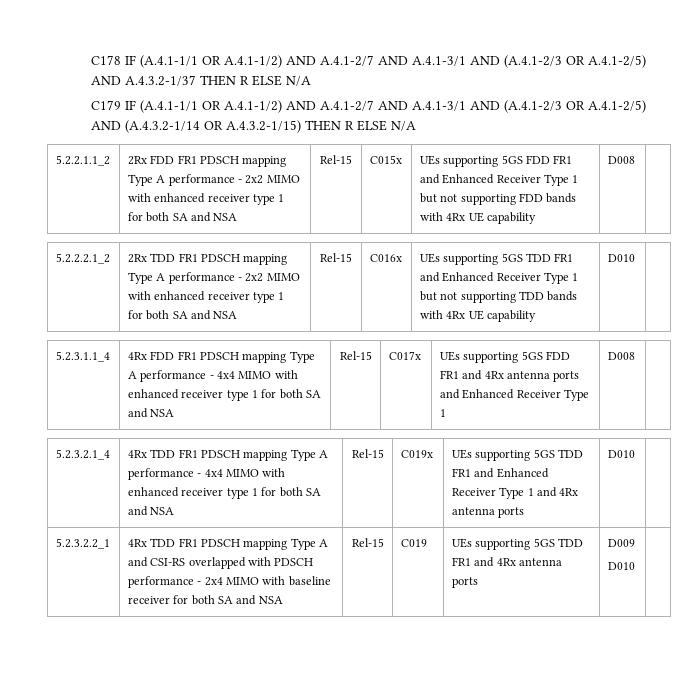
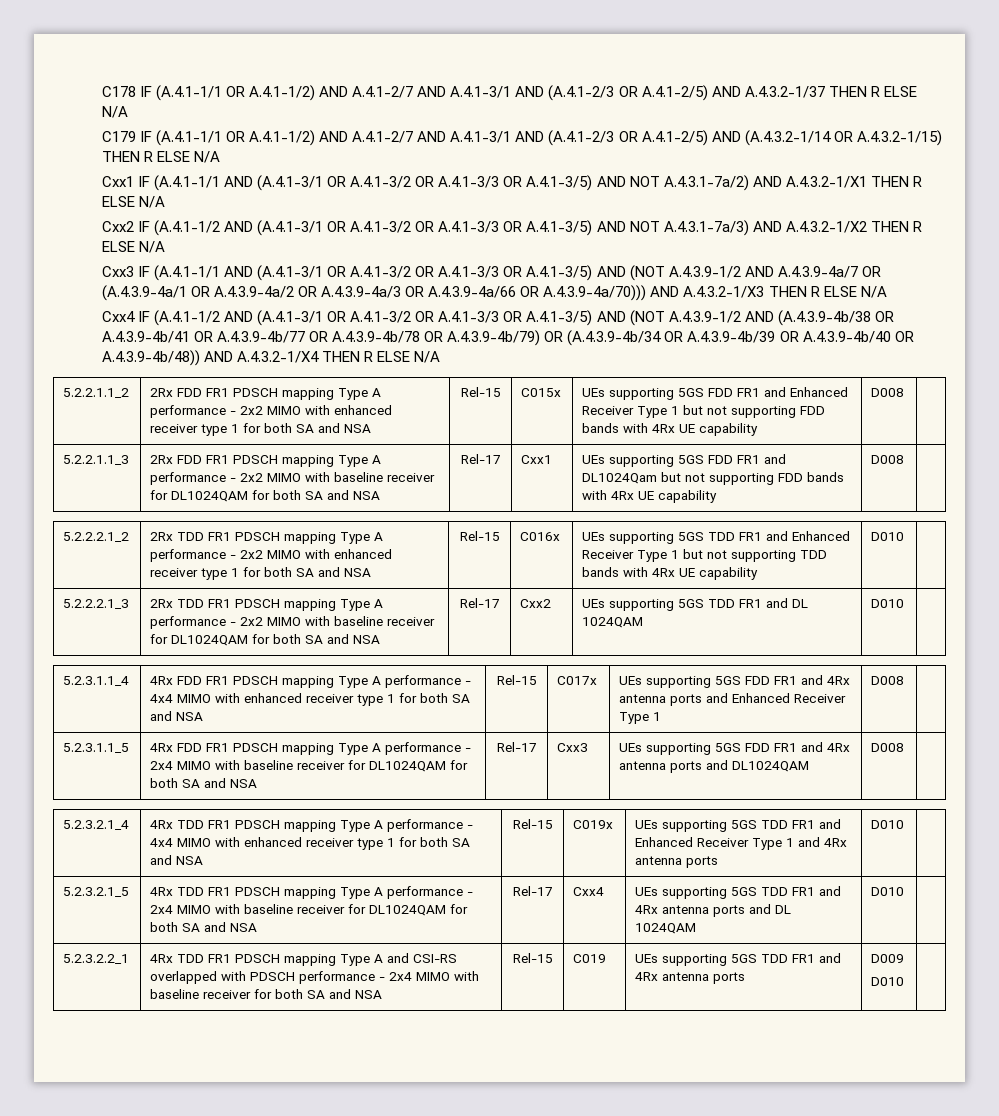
(417, 126) none -> [101,175,922,191] [101,196,166,208] [101,220,922,236] [101,241,166,253] [101,265,881,281] [101,285,887,301] [101,310,894,326] [101,330,914,346] [101,350,441,366] // Cxx1 IF (A.4.1-1/1 AND (A.4.1-3/1 OR A.4.1-3/2 OR A.4.1-3/3 OR A.4.1-3/5) AND NOT A.4.3.1-7a/2) AND A.4.3.2-1/X1 THEN R ELSE N/A // Cxx2 IF (A.4.1-1/2 AND (A.4.1-3/1 OR A.4.1-3/2 OR A.4.1-3/3 OR A.4.1-3/5) AND NOT A.4.3.1-7a/3) AND A.4.3.2-1/X2 THEN R ELSE N/A // Cxx3 IF (A.4.1-1/1 AND (A.4.1-3/1 OR A.4.1-3/2 OR A.4.1-3/3 OR A.4.1-3/5) AND (NOT A.4.3.9-1/2 AND A.4.3.9-4a/7 OR (A.4.3.9-4a/1 OR A.4.3.9-4a/2 OR A.4.3.9-4a/3 OR A.4.3.9-4a/66 OR A.4.3.9-4a/70))) AND A.4.3.2-1/X3 THEN R ELSE N/A // Cxx4 IF (A.4.1-1/2 AND (A.4.1-3/1 OR A.4.1-3/2 OR A.4.1-3/3 OR A.4.1-3/5) AND (NOT A.4.3.9-1/2 AND (A.4.3.9-4b/38 OR A.4.3.9-4b/41 OR A.4.3.9-4b/77 OR A.4.3.9-4b/78 OR A.4.3.9-4b/79) OR (A.4.3.9-4b/34 OR A.4.3.9-4b/39 OR A.4.3.9-4b/40 OR A.4.3.9-4b/48)) AND A.4.3.2-1/X4 THEN R ELSE N/A
(635, 160) none -> [63,455,130,465] [150,455,382,467] [150,472,436,485] [150,490,381,502] [460,454,501,464] [521,455,553,464] [582,454,787,467] [582,472,845,485] [582,490,718,503] [871,455,905,464] // 5.2.2.1.1_3 | 2Rx FDD FR1 PDSCH mapping Type A performance - 2x2 MIMO with baseline receiver for DL1024QAM for both SA and NSA | Rel-17 | Cxx1 | UEs supporting 5GS FDD FR1 and DL1024Qam but not supporting FDD bands with 4Rx UE capability | D008 |
(635, 258) none -> [63,599,130,609] [150,599,384,611] [150,616,436,629] [150,634,381,646] [459,598,500,608] [520,599,552,608] [582,598,809,611] [582,617,644,628] [871,599,905,608] // 5.2.2.2.1_3 | 2Rx TDD FR1 PDSCH mapping Type A performance - 2x2 MIMO with baseline receiver for DL1024QAM for both SA and NSA | Rel-17 | Cxx2 | UEs supporting 5GS TDD FR1 and DL 1024QAM | D010 |
(635, 356) none -> [63,743,130,753] [150,742,472,755] [150,760,469,772] [150,778,258,788] [496,742,537,752] [557,743,589,752] [619,742,851,755] [619,760,810,773] [871,743,905,752] // 5.2.3.1.1_5 | 4Rx FDD FR1 PDSCH mapping Type A performance - 2x4 MIMO with baseline receiver for DL1024QAM for both SA and NSA | Rel-17 | Cxx3 | UEs supporting 5GS FDD FR1 and 4Rx antenna ports and DL1024QAM | D008 |
(635, 454) none -> [63,887,130,897] [150,886,474,899] [150,904,469,916] [150,922,258,932] [512,886,553,896] [573,887,605,896] [635,886,842,899] [635,904,792,917] [635,923,697,934] [871,887,905,896] // 5.2.3.2.1_5 | 4Rx TDD FR1 PDSCH mapping Type A performance - 2x4 MIMO with baseline receiver for DL1024QAM for both SA and NSA | Rel-17 | Cxx4 | UEs supporting 5GS TDD FR1 and 4Rx antenna ports and DL 1024QAM | D010 |

